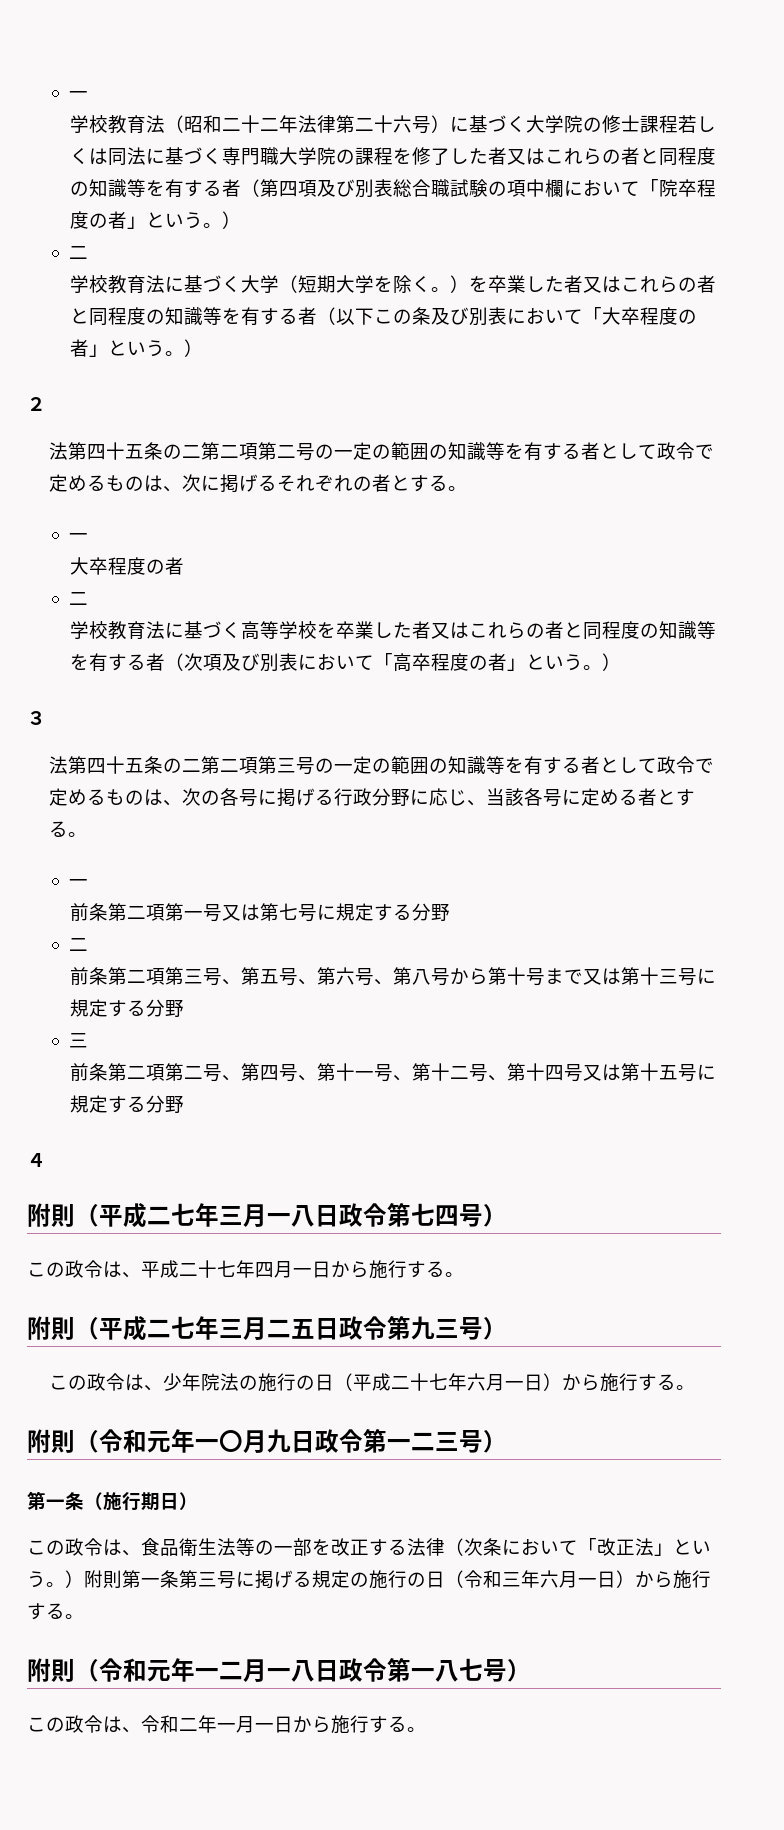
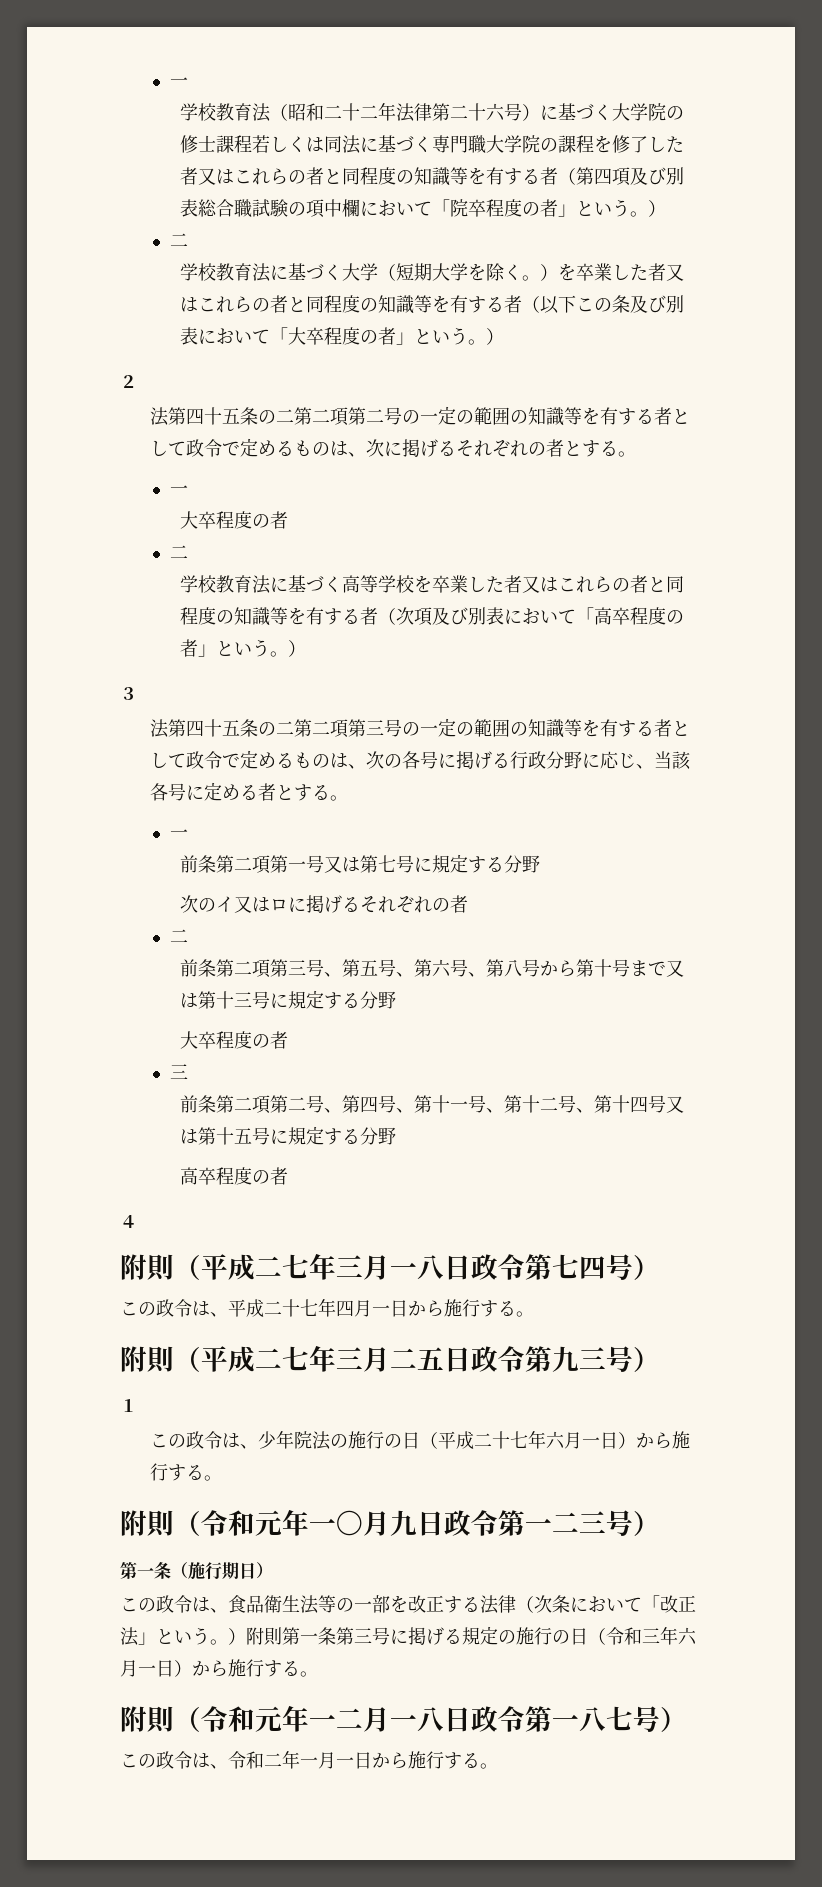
(451, 912) none -> [179,895,468,913] // 次のイ又はロに掲げるそれぞれの者
(185, 1008) none -> [179,1031,288,1049] // 大卒程度の者
(185, 1104) none -> [179,1167,288,1185] // 高卒程度の者
(507, 1328) none -> [120,1399,137,1412] // １

